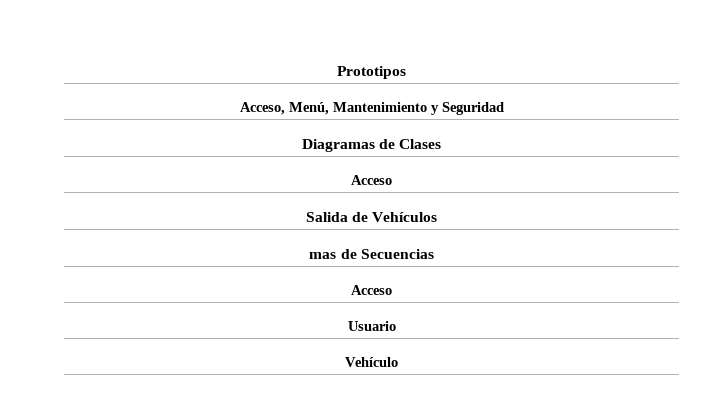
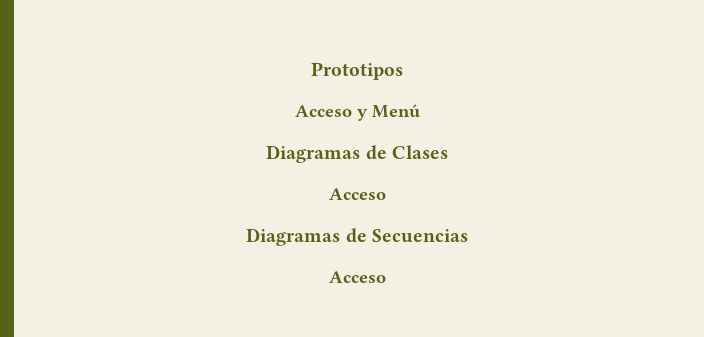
[239,102,504,115] Acceso, Menú, Mantenimiento y Seguridad -> [294,104,420,121] Acceso y Menú
[305,212,438,222] [309,252,337,259] Salida de Vehículos // mas -> [246,228,341,246] Diagramas
[347,321,396,331] [345,357,398,367] // Usuario // Vehículo -> (386, 277) none

